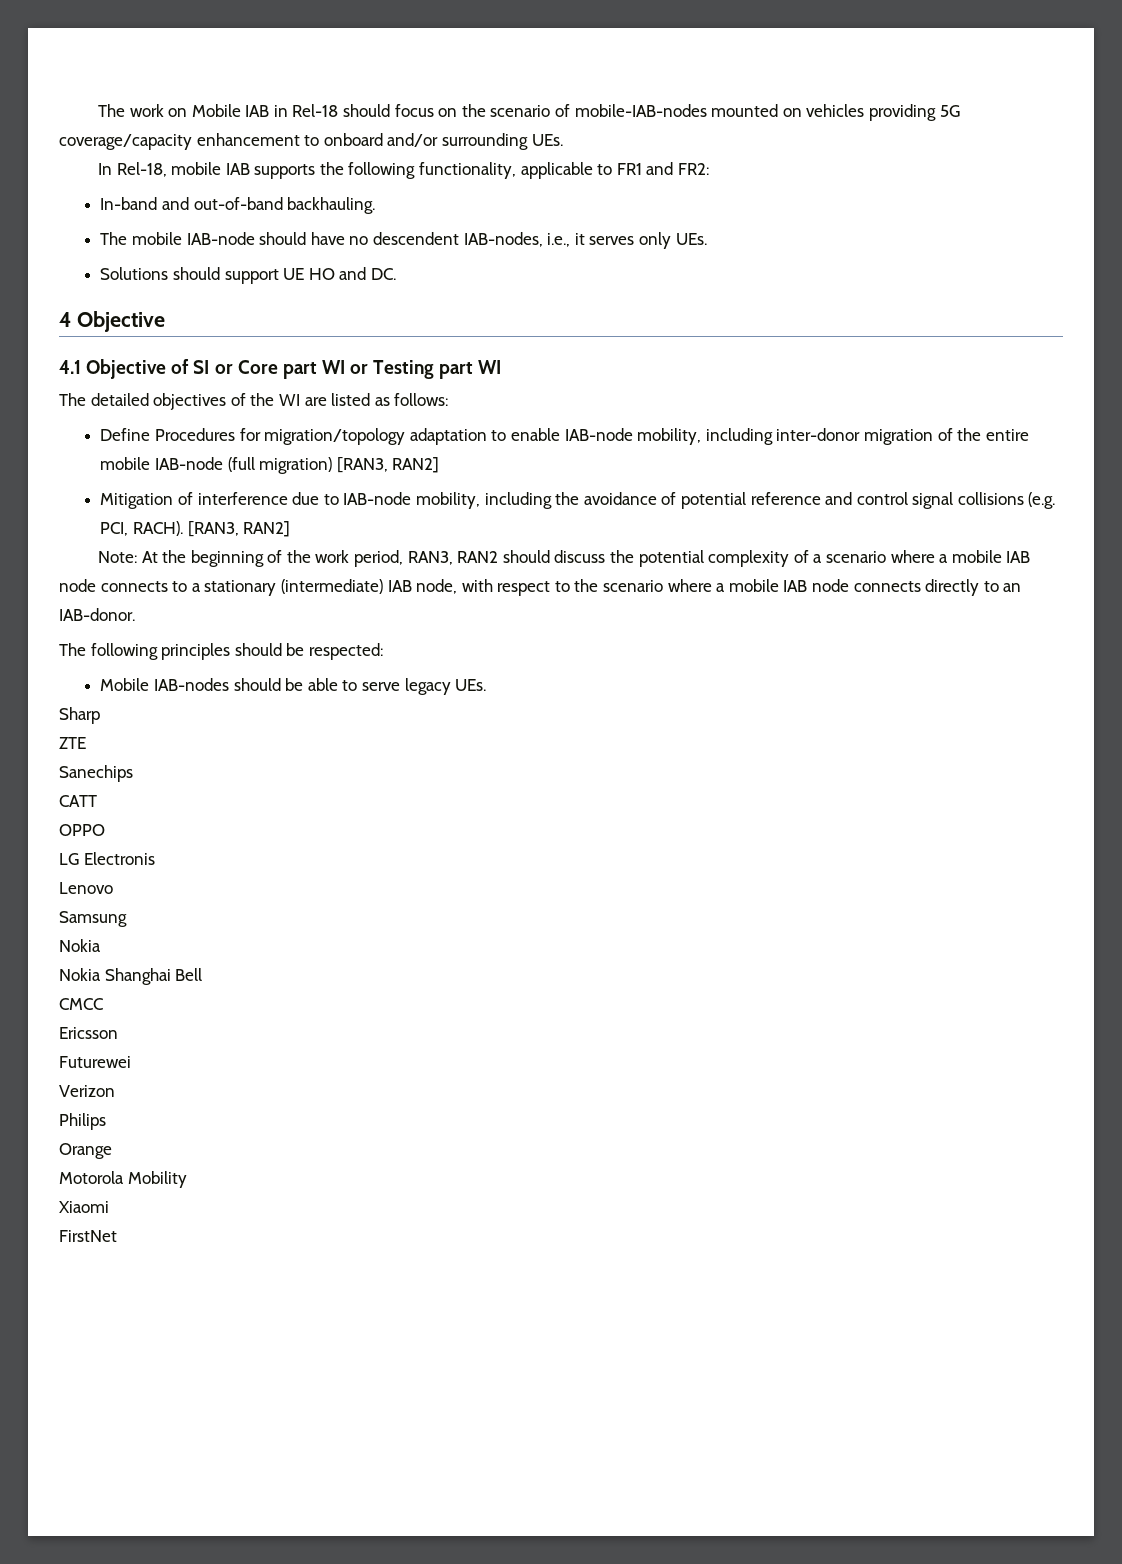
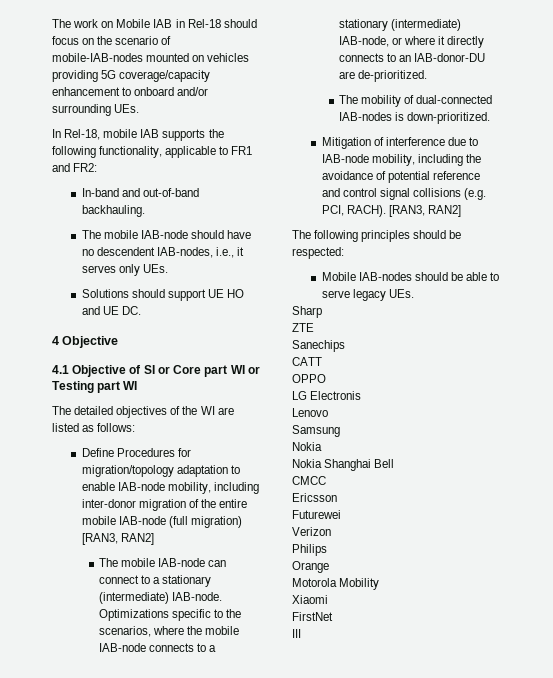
(367, 273) none -> [102,306,119,315] UE
(440, 465) none -> [99,558,227,567] [99,575,212,587] [99,592,223,604] [99,609,242,621] [99,626,240,637] [99,643,217,652] [339,19,462,31] [339,36,485,48] [339,53,486,62] [339,70,428,82] [339,95,493,107] [339,112,491,124] // The mobile IAB-node can connect to a stationary (intermediate) IAB-node. Optimizations specific to the scenarios, where the mobile IAB-node connects to a stationary (intermediate) IAB-node, or where it directly connects to an IAB-donor-DU are de-prioritized. // The mobility of dual-connected IAB-nodes is down-prioritized.
[97,550,1031,567] [59,579,1022,596] [59,608,135,621] // Note: At the beginning of the work period, RAN3, RAN2 should discuss the potential complexity of a scenario where a mobile IAB node connects to a stationary (intermediate) IAB node, with respect to the scenario where a mobile IAB node connects directly to an IAB-donor. -> (462, 211) none
(117, 1236) none -> [292,629,301,638] // III

